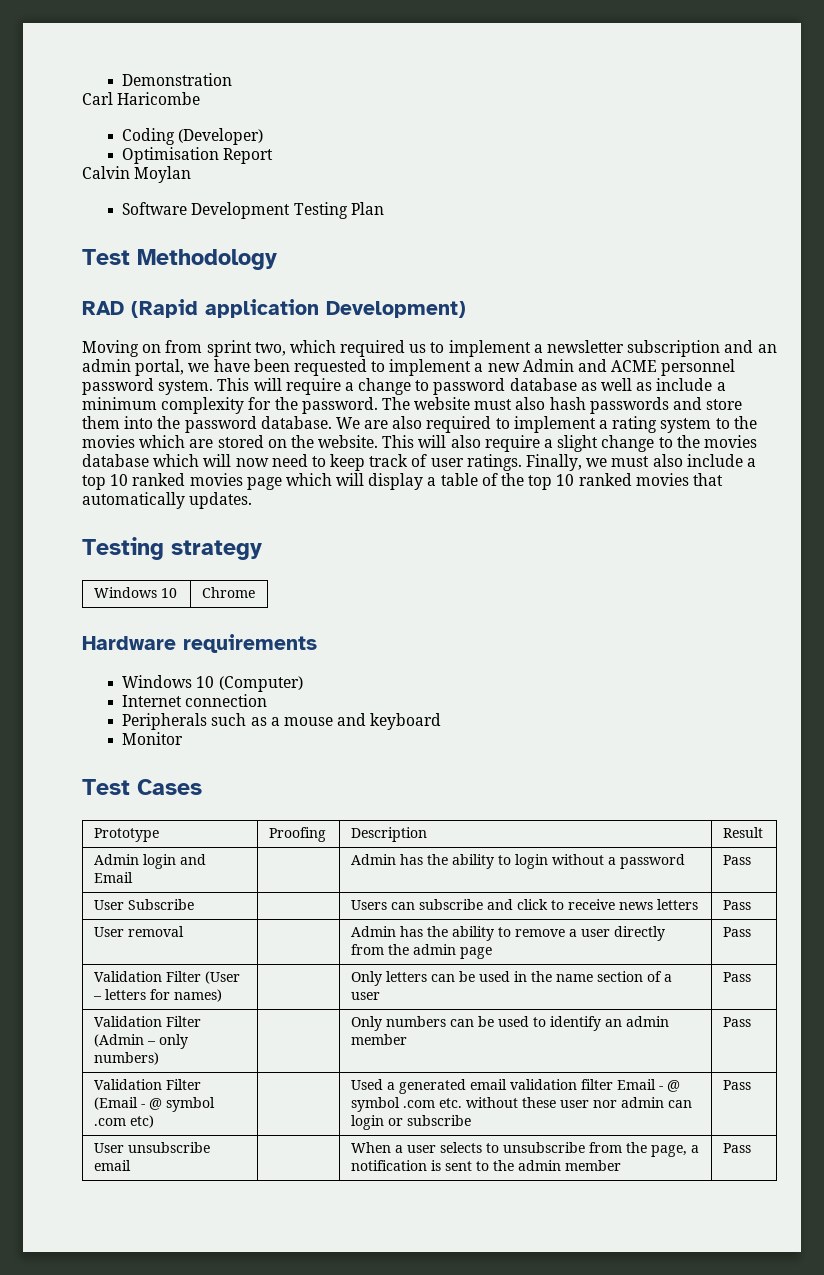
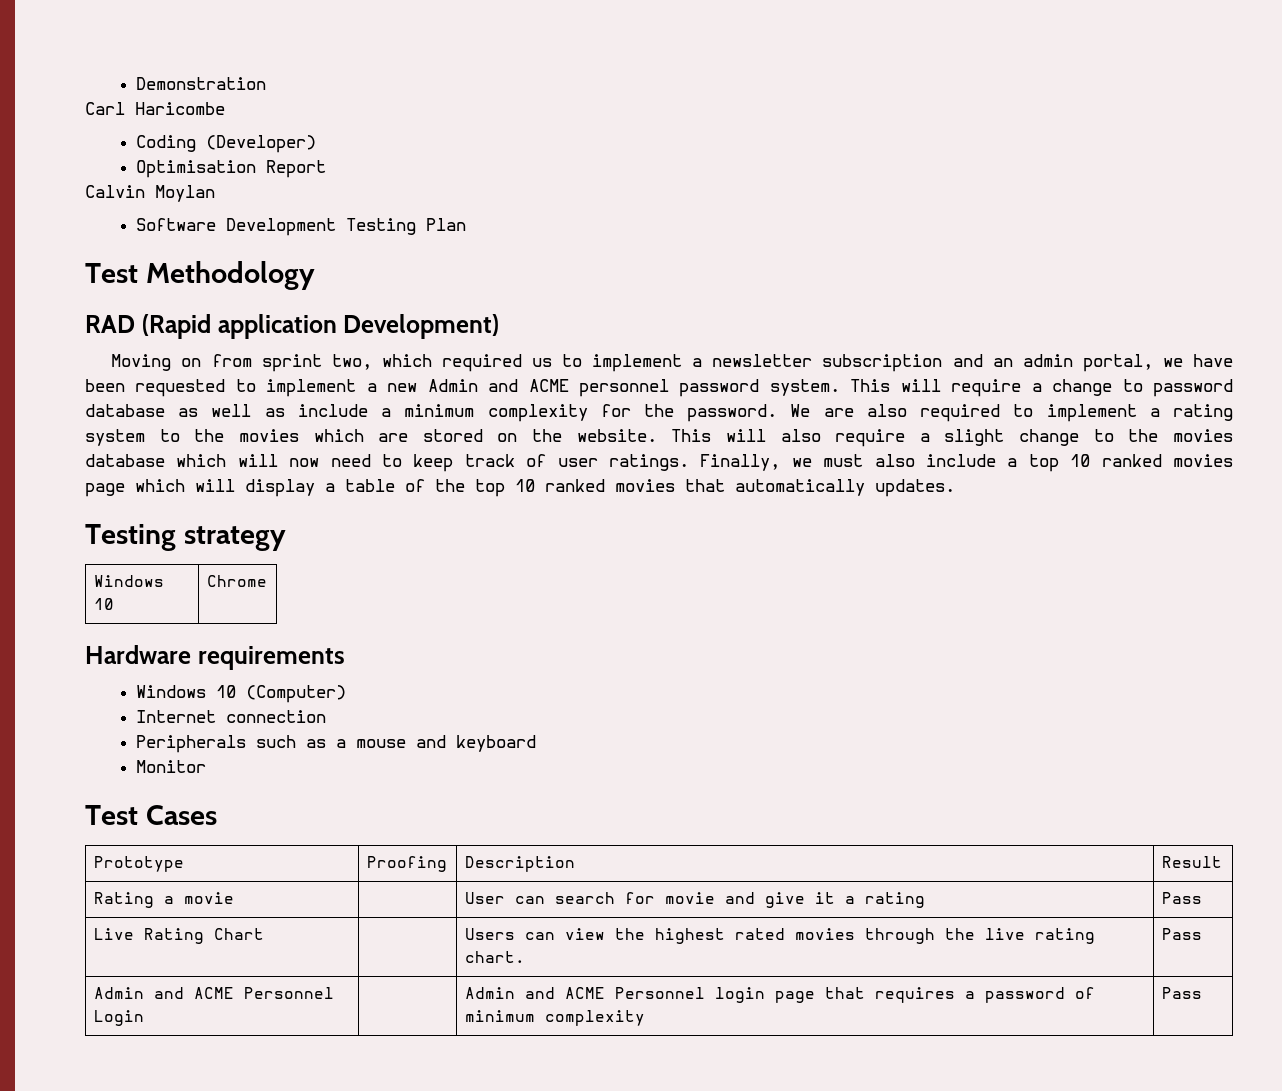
[381,397,743,414] [82,416,332,433] The website must also hash passwords and store them into the password database. -> (778, 413) none
[93,854,206,869] [93,872,133,883] [350,854,685,869] [722,855,751,865] [93,899,194,910] [350,899,698,910] [722,900,751,910] [93,926,184,937] [350,926,665,941] [350,944,492,959] [722,927,751,937] [93,971,240,984] [92,989,222,1002] [350,971,672,986] [350,992,380,1000] [722,972,751,982] [93,1016,201,1027] [93,1034,188,1049] [93,1052,159,1065] [350,1016,669,1031] [350,1034,407,1045] [722,1017,751,1027] [93,1079,201,1090] [93,1097,215,1112] [93,1115,154,1128] [350,1079,680,1094] [350,1097,692,1112] [350,1115,471,1130] [722,1080,751,1090] [93,1142,210,1153] [93,1160,131,1171] [350,1142,699,1157] [350,1160,621,1171] Admin login and Email | | Admin has the ability to login without a password | Pass // User Subscribe | | Users can subscribe and click to receive news letters | Pass // User removal | | Admin has the ability to remove a user directly from the admin page | Pass // Validation Filter (User – letters for names) | | Only letters can be used in the name section of a user | Pass // Validation Filter (Admin – only numbers) | | Only numbers can be used to identify an admin member | Pass // Validation Filter (Email - @ symbol .com etc) | | Used a generated email validation filter Email - @ symbol .com etc. without these user nor admin can login or subscribe | Pass // User unsubscribe email | | When a user selects to unsubscribe from the page, a notification is sent to the admin member -> [93,892,234,908] [464,892,925,908] [1161,892,1202,904] [93,928,264,944] [464,928,1095,944] [464,951,525,963] [1161,928,1202,940] [93,987,334,999] [93,1010,144,1026] [464,987,1095,1003] [464,1010,645,1026] Rating a movie | | User can search for movie and give it a rating | Pass // Live Rating Chart | | Users can view the highest rated movies through the live rating chart. | Pass // Admin and ACME Personnel Login | | Admin and ACME Personnel login page that requires a password of minimum complexity

